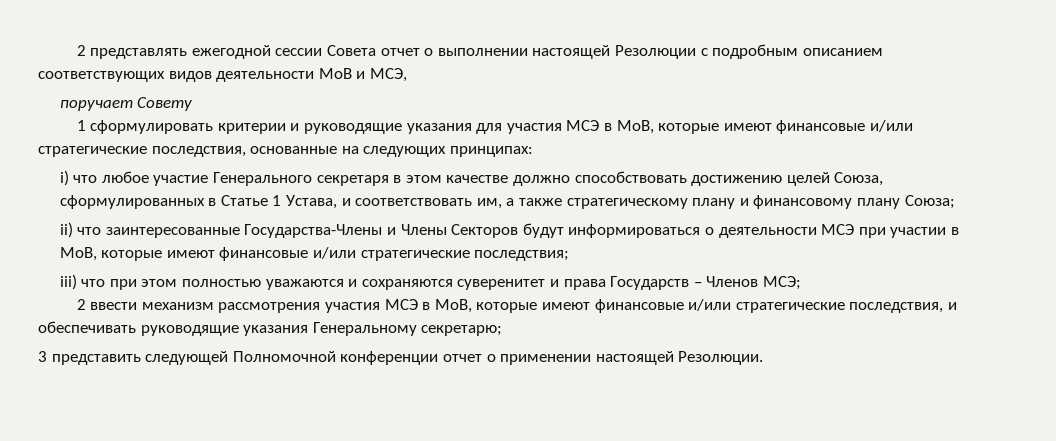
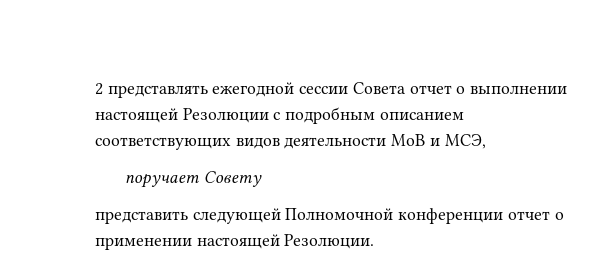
[76,120,913,134] [38,146,533,157] [59,170,884,186] [59,195,955,209] [59,222,959,238] [59,247,570,261] [59,274,801,290] [76,299,957,313] [38,321,503,336] [38,351,47,362] 1 сформулировать критерии и руководящие указания для участия МСЭ в МоВ, которые имеют финансовые и/или стратегические последствия, основанные на следующих принципах: // i) что любое участие Генерального секретаря в этом качестве должно способствовать достижению целей Союза, сформулированных в Статье 1 Устава, и соответствовать им, а также стратегическому плану и финансовому плану Союза; // ii) что заинтересованные Государства-Члены и Члены Секторов будут информироваться о деятельности МСЭ при участии в МоВ, которые имеют финансовые и/или стратегические последствия; // iii) что при этом полностью уважаются и сохраняются суверенитет и права Государств – Членов МСЭ; // 2 ввести механизм рассмотрения участия МСЭ в МоВ, которые имеют финансовые и/или стратегические последствия, и обеспечивать руководящие указания Генеральному секретарю; // 3 -> (262, 179) none

